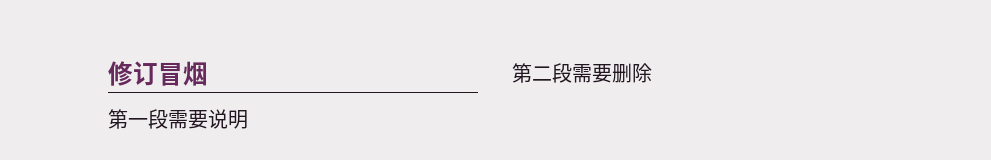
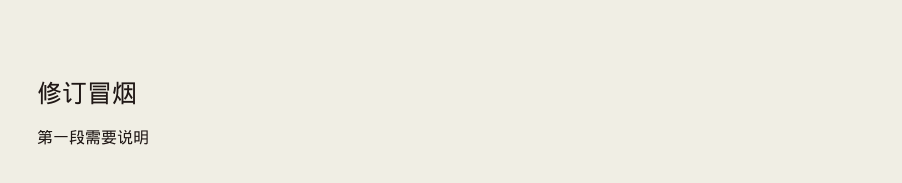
[512,63,652,83] // 第二段需要删除 -> (149, 137) none

